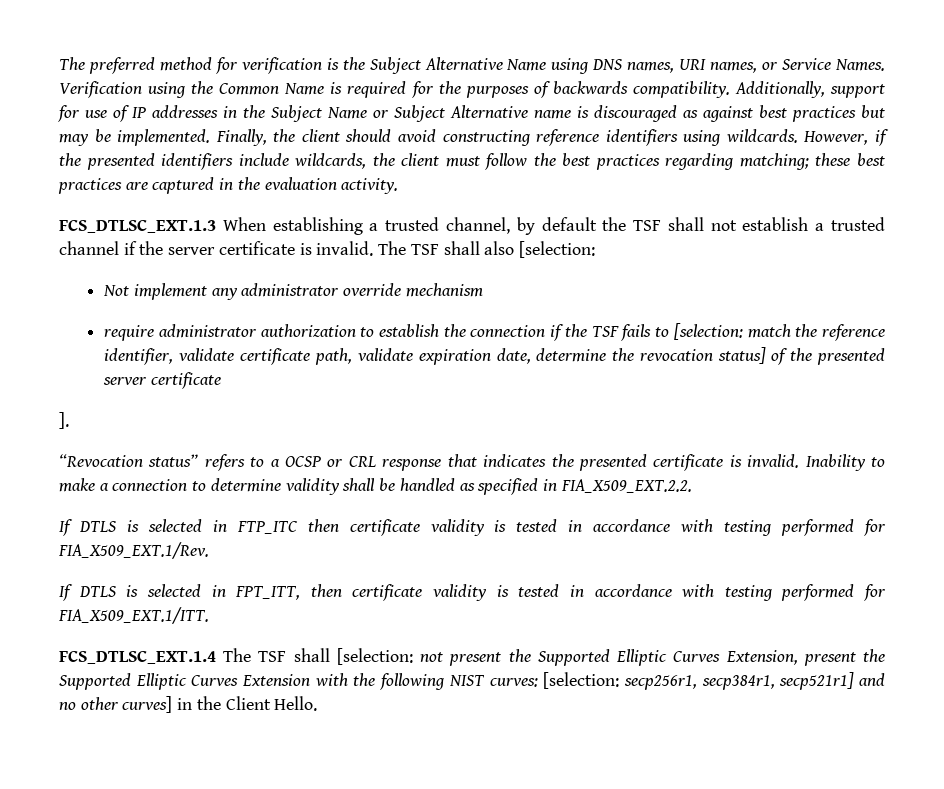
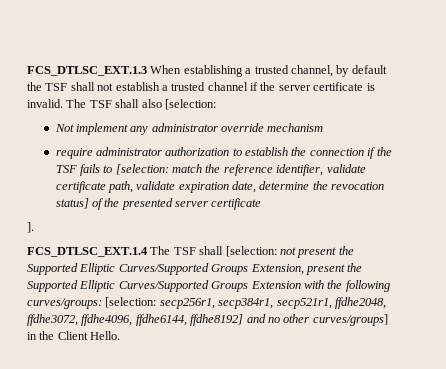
[59,57,886,74] [59,81,885,98] [58,105,885,122] [59,129,889,146] [59,153,885,170] [58,177,399,194] The preferred method for verification is the Subject Alternative Name using DNS names, URI names, or Service Names. Verification using the Common Name is required for the purposes of backwards compatibility. Additionally, support for use of IP addresses in the Subject Name or Subject Alternative name is discouraged as against best practices but may be implemented. Finally, the client should avoid constructing reference identifiers using wildcards. However, if the presented identifiers include wildcards, the client must follow the best practices regarding matching; these best practices are captured in the evaluation activity. // -> (27, 71) none
[59,454,885,471] [59,478,692,495] [59,519,886,536] [58,542,209,559] [59,584,886,601] [58,607,209,624] // “Revocation status” refers to a OCSP or CRL response that indicates the presented certificate is invalid. Inability to make a connection to determine validity shall be handled as specified in FIA_X509_EXT.2.2. // If DTLS is selected in FTP_ITC then certificate validity is tested in accordance with testing performed for FIA_X509_EXT.1/Rev. // If DTLS is selected in FPT_ITT, then certificate validity is tested in accordance with testing performed for FIA_X509_EXT.1/ITT. -> (34, 227) none
[673,651,721,662] Curves -> [118,263,249,275] Curves/Supported Groups
[191,675,239,686] Curves -> [118,280,249,292] Curves/Supported Groups
[448,675,538,687] NIST curves: -> [27,298,102,309] curves/groups:
[779,672,855,690] secp521r1] -> [276,297,386,309] [27,314,244,326] secp521r1, ffdhe2048, ffdhe3072, ffdhe4096, ffdhe6144, ffdhe8192]
[122,696,173,713] curves] -> [312,314,388,326] curves/groups]

